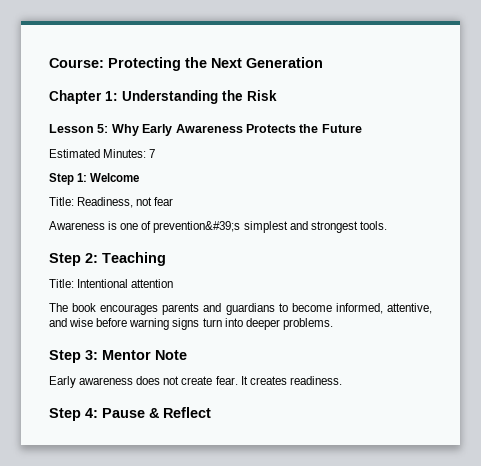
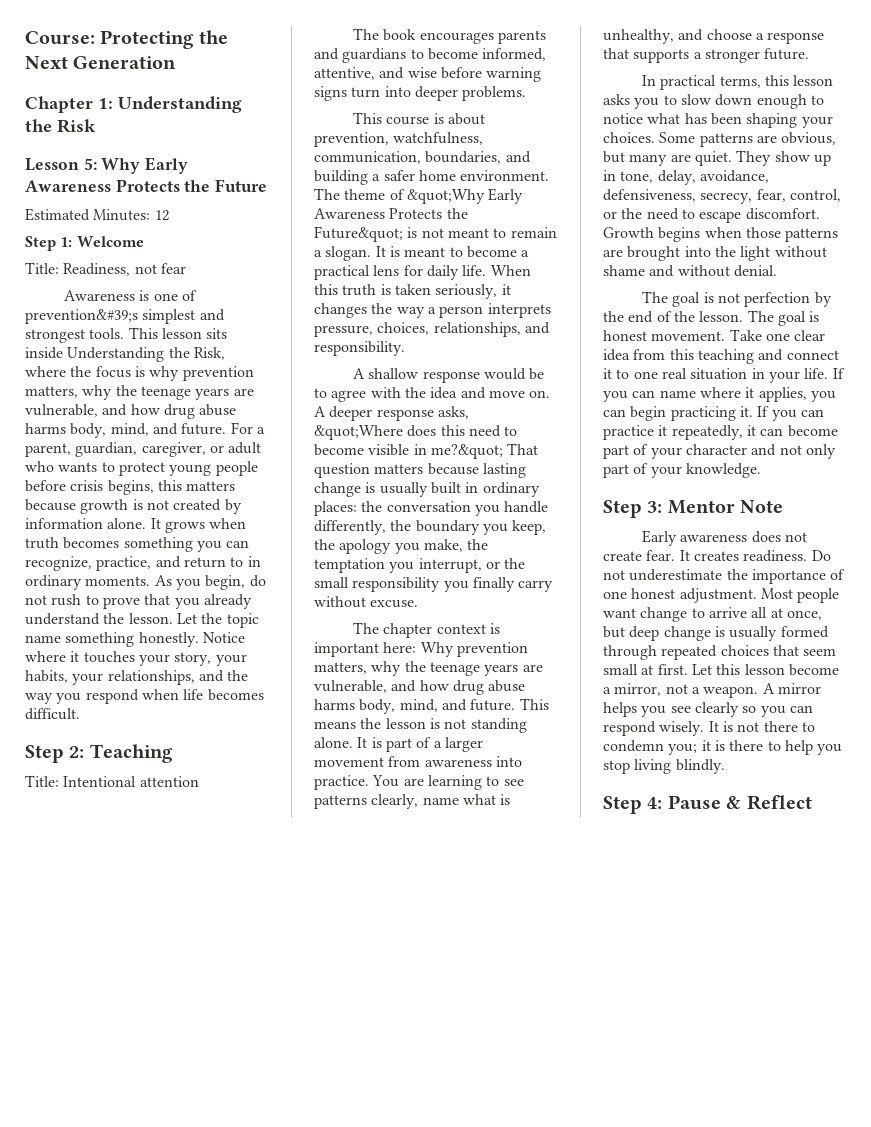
[149,149,156,158] 7 -> [154,210,169,221] 12
(387, 225) none -> [128,327,228,339] [25,347,225,362] [25,366,254,381] [25,385,254,400] [25,404,237,419] [25,422,265,438] [25,442,262,457] [25,461,258,476] [25,480,236,495] [25,499,242,514] [25,518,247,533] [25,537,250,552] [25,556,261,571] [25,575,266,590] [25,594,252,609] [25,613,259,628] [25,632,245,647] [25,651,247,666] [25,670,249,685] [25,689,264,704] [25,708,80,720] This lesson sits inside Understanding the Risk, where the focus is why prevention matters, why the teenage years are vulnerable, and how drug abuse harms body, mind, and future. For a parent, guardian, caregiver, or adult who wants to protect young people before crisis begins, this matters because growth is not created by information alone. It grows when truth becomes something you can recognize, practice, and return to in ordinary moments. As you begin, do not rush to prove that you already understand the lesson. Let the topic name something honestly. Notice where it touches your story, your habits, your relationships, and the way you respond when life becomes difficult.
(333, 324) none -> [353,112,486,125] [314,132,484,147] [314,151,531,164] [314,170,550,185] [314,188,524,204] [314,208,468,219] [314,226,557,242] [314,246,530,261] [314,265,531,280] [314,284,511,299] [314,303,551,318] [314,322,550,337] [314,341,405,356] [353,368,545,383] [314,387,551,402] [314,406,469,421] [314,425,518,440] [314,443,539,459] [314,463,526,478] [314,482,540,497] [314,501,549,516] [314,520,547,535] [314,539,489,554] [314,558,526,573] [314,577,554,592] [314,596,419,608] [353,622,501,638] [314,642,528,657] [314,661,543,676] [314,680,526,695] [314,698,549,714] [314,718,527,733] [314,737,483,752] [314,756,522,767] [314,775,524,790] [314,794,511,809] [603,29,825,44] [603,48,810,63] [642,75,834,90] [603,94,824,109] [603,113,833,128] [603,132,837,147] [603,150,831,166] [603,170,769,185] [603,189,841,204] [603,208,820,223] [603,227,839,242] [603,246,827,261] [603,265,777,277] [642,291,832,307] [603,310,820,326] [603,329,826,341] [603,349,839,364] [603,368,845,383] [603,387,836,402] [603,406,824,421] [603,425,838,440] [603,444,836,459] [603,463,761,478] // This course is about prevention, watchfulness, communication, boundaries, and building a safer home environment. The theme of &quot;Why Early Awareness Protects the Future&quot; is not meant to remain a slogan. It is meant to become a practical lens for daily life. When this truth is taken seriously, it changes the way a person interprets pressure, choices, relationships, and responsibility. // A shallow response would be to agree with the idea and move on. A deeper response asks, &quot;Where does this need to become visible in me?&quot; That question matters because lasting change is usually built in ordinary places: the conversation you handle differently, the boundary you keep, the apology you make, the temptation you interrupt, or the small responsibility you finally carry without excuse. // The chapter context is important here: Why prevention matters, why the teenage years are vulnerable, and how drug abuse harms body, mind, and future. This means the lesson is not standing alone. It is part of a larger movement from awareness into practice. You are learning to see patterns clearly, name what is unhealthy, and choose a response that supports a stronger future. // In practical terms, this lesson asks you to slow down enough to notice what has been shaping your choices. Some patterns are obvious, but many are quiet. They show up in tone, delay, avoidance, defensiveness, secrecy, fear, control, or the need to escape discomfort. Growth begins when those patterns are brought into the light without shame and without denial. // The goal is not perfection by the end of the lesson. The goal is honest movement. Take one clear idea from this teaching and connect it to one real situation in your life. If you can name where it applies, you can begin practicing it. If you can practice it repeatedly, it can become part of your character and not only part of your knowledge.
(342, 380) none -> [811,550,831,561] [603,569,846,584] [603,588,840,603] [603,607,822,622] [603,626,829,641] [603,645,837,660] [603,664,839,676] [603,683,821,698] [603,702,813,717] [603,721,815,736] [603,740,843,755] [603,759,725,774] Do not underestimate the importance of one honest adjustment. Most people want change to arrive all at once, but deep change is usually formed through repeated choices that seem small at first. Let this lesson become a mirror, not a weapon. A mirror helps you see clearly so you can respond wisely. It is not there to condemn you; it is there to help you stop living blindly.

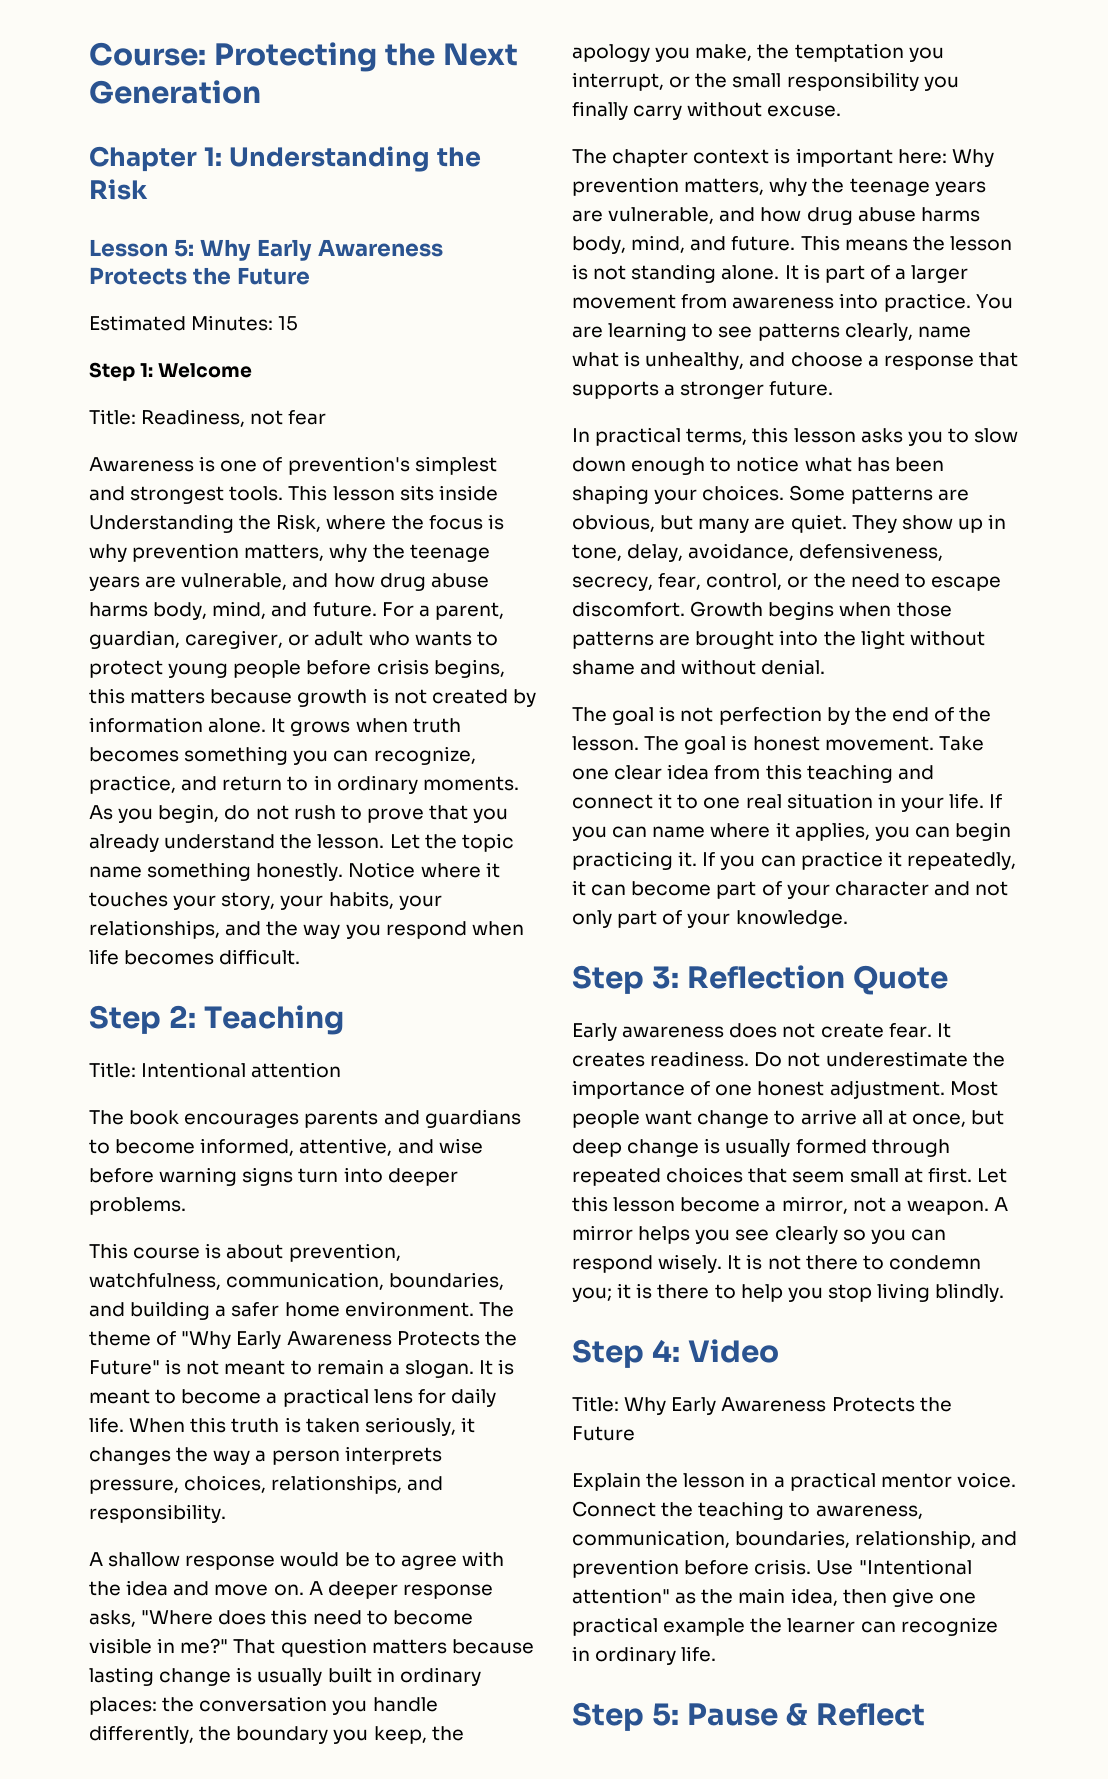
[154,210,169,221] 12 -> [278,316,299,331] 15
[25,309,138,324] prevention&#39;s -> [287,456,410,475] prevention's
[406,188,524,204] [314,208,468,219] [314,226,403,242] &quot;Why Early Awareness Protects the Future&quot; -> [181,1331,517,1349] [89,1360,160,1375] "Why Early Awareness Protects the Future"
[314,425,403,440] &quot;Where -> [141,1610,214,1625] "Where
[430,444,503,459] me?&quot; -> [180,1638,229,1654] me?"
[667,500,784,514] Mentor Note -> [686,965,948,995] Reflection Quote
(663, 803) none -> [687,1339,779,1363] [572,1396,952,1415] [572,1426,635,1441] [572,1472,1016,1491] [572,1501,923,1520] [572,1530,1018,1549] [572,1559,972,1578] [572,1588,976,1607] [572,1617,998,1636] [572,1646,717,1665] [572,1702,679,1731] Video // Title: Why Early Awareness Protects the Future // Explain the lesson in a practical mentor voice. Connect the teaching to awareness, communication, boundaries, relationship, and prevention before crisis. Use "Intentional attention" as the main idea, then give one practical example the learner can recognize in ordinary life. // Step 5:

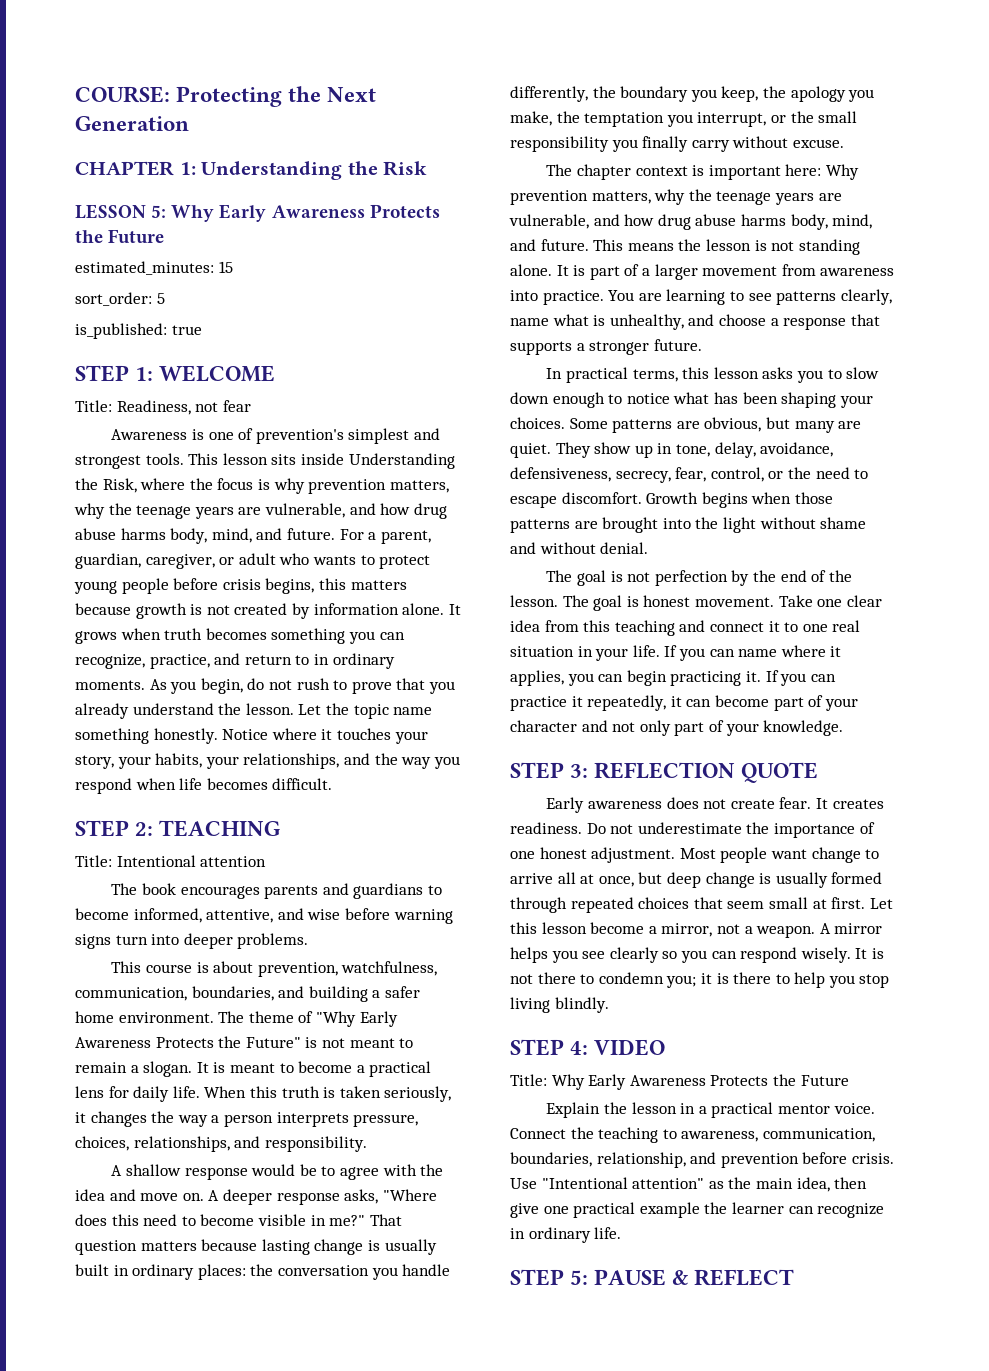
[89,42,206,66] Course: -> [75,86,170,103] COURSE:
[89,146,197,172] Chapter -> [75,161,174,176] CHAPTER
[89,239,168,257] Lesson -> [75,204,146,219] LESSON
[89,315,274,331] Estimated Minutes: -> [75,261,214,275] estimated_minutes:
[89,362,253,381] Step 1: Welcome -> [75,292,165,306] [75,323,202,339] [75,365,276,382] sort_order: 5 // is_published: true // STEP 1: WELCOME
[89,1005,344,1035] Step 2: Teaching -> [75,820,281,837] STEP 2: TEACHING
[572,965,948,995] Step 3: Reflection Quote -> [510,762,819,783] STEP 3: REFLECTION QUOTE
[572,1339,779,1368] Step 4: Video -> [510,1039,666,1056] STEP 4: VIDEO
[572,1702,925,1731] Step 5: Pause & Reflect -> [510,1269,795,1286] STEP 5: PAUSE & REFLECT

